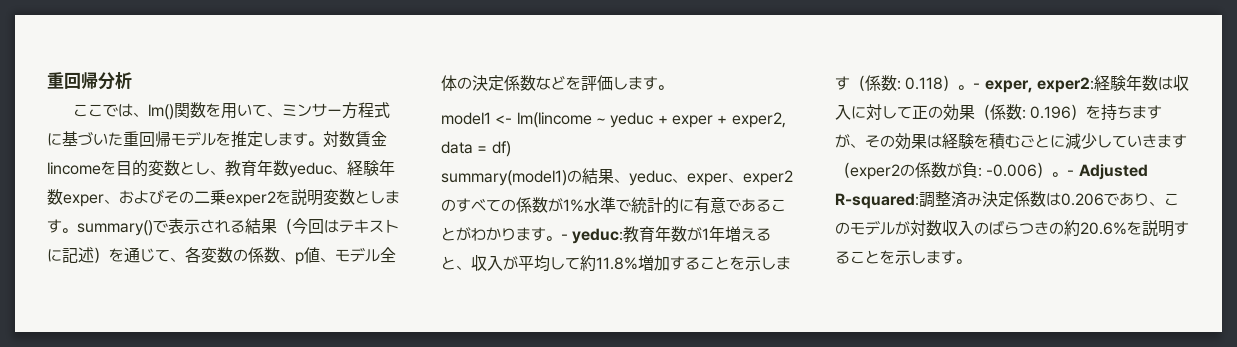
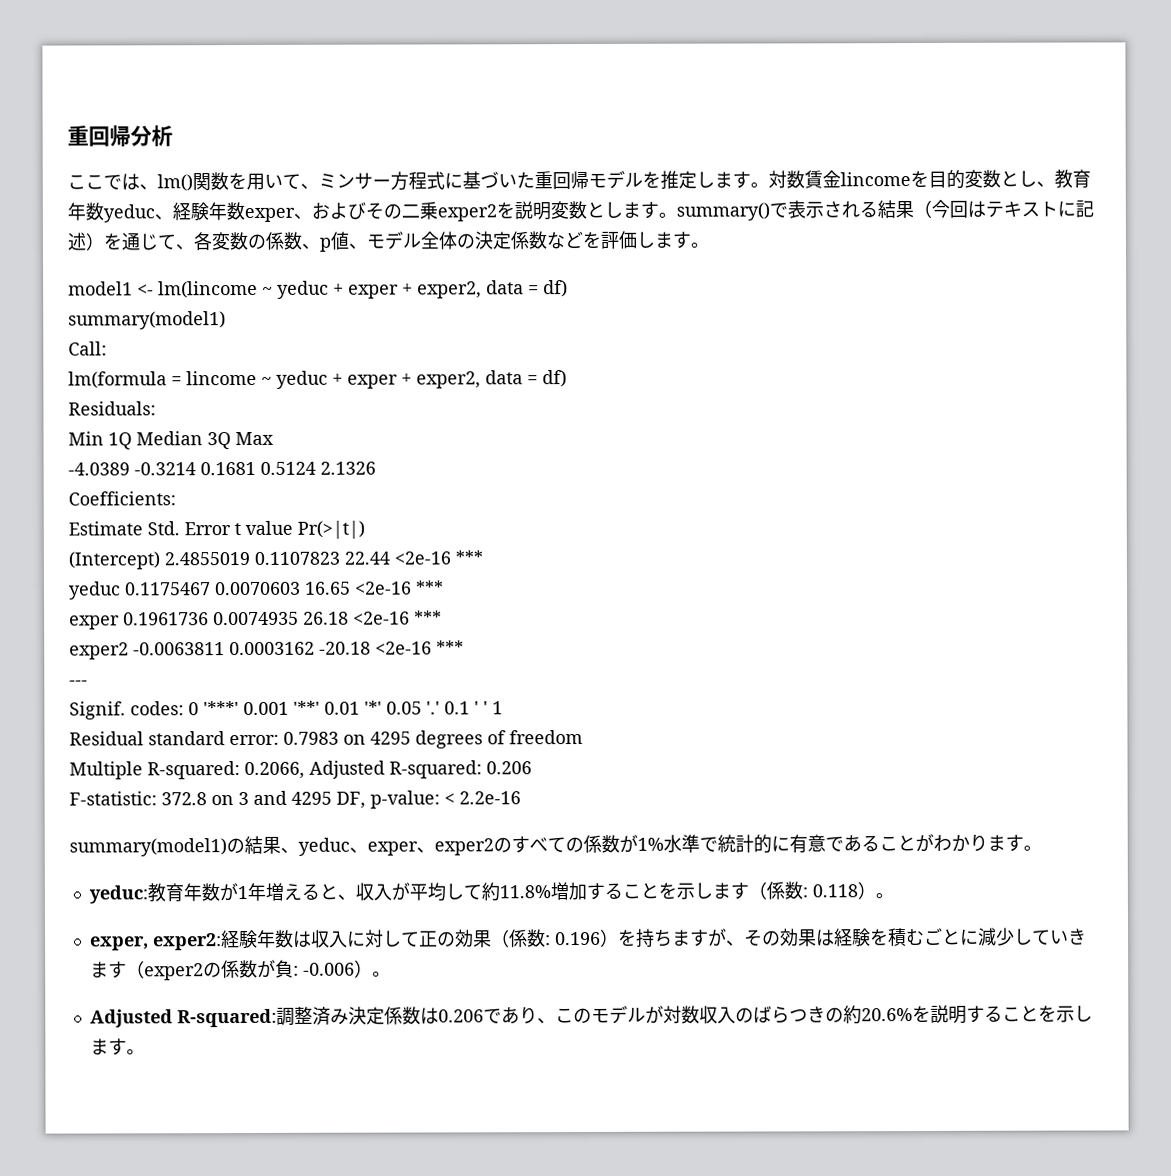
(567, 178) none -> [68,341,107,356] [68,370,567,389] [68,401,156,416] [68,431,274,450] [68,461,376,476] [68,491,176,506] [68,520,365,539] [68,550,483,570] [68,580,444,600] [69,610,442,630] [69,640,464,660] [69,680,88,686] [69,700,503,720] [69,730,583,749] [69,760,532,780] [69,790,521,809] [69,838,227,857] // Call: // lm(formula = lincome ~ yeduc + exper + exper2, data = df) // Residuals: // Min 1Q Median 3Q Max // -4.0389 -0.3214 0.1681 0.5124 2.1326 // Coefficients: // Estimate Std. Error t value Pr(>|t|) // (Intercept) 2.4855019 0.1107823 22.44 <2e-16 *** // yeduc 0.1175467 0.0070603 16.65 <2e-16 *** // exper 0.1961736 0.0074935 26.18 <2e-16 *** // exper2 -0.0063811 0.0003162 -20.18 <2e-16 *** // --- // Signif. codes: 0 '***' 0.001 '**' 0.01 '*' 0.05 '.' 0.1 ' ' 1 // Residual standard error: 0.7983 on 4295 degrees of freedom // Multiple R-squared: 0.2066, Adjusted R-squared: 0.206 // F-statistic: 372.8 on 3 and 4295 DF, p-value: < 2.2e-16 // summary(model1)
[561,234,568,240] - -> (1042, 848) //
[973,83,981,89] - -> (894, 896) //
[1067,170,1075,176] - -> (391, 974) //

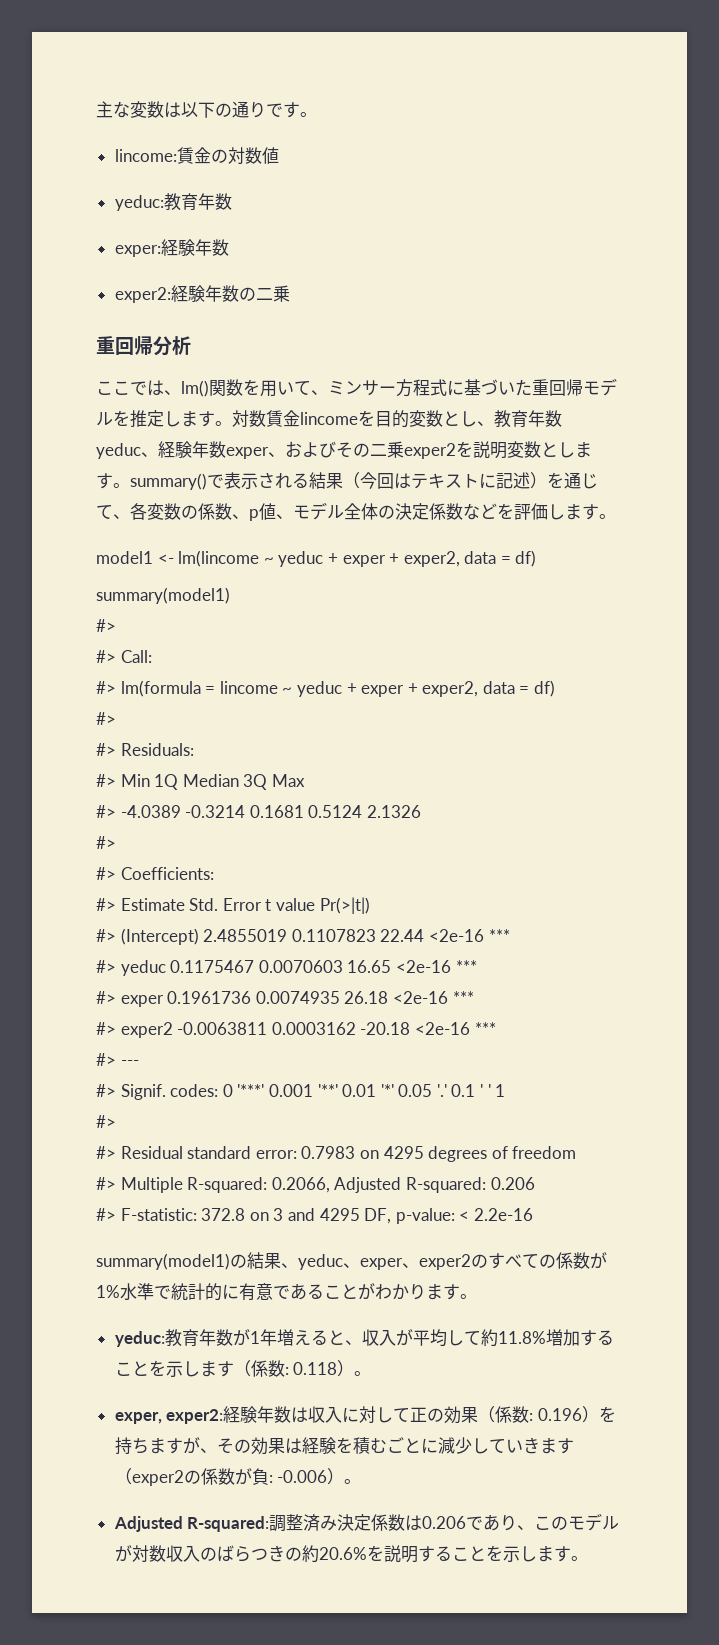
(67, 135) none -> [96,101,317,118] [114,147,279,164] [114,193,232,211] [114,239,229,257] [114,285,290,303] 主な変数は以下の通りです。 // lincome:賃金の対数値 // yeduc:教育年数 // exper:経験年数 // exper2:経験年数の二乗 //
(226, 320) none -> [96,619,116,632] [96,650,116,663] #> // #>
(107, 348) none -> [96,681,116,694] #>
(567, 379) none -> [96,712,116,725] [96,743,116,756] #> // #>
(156, 408) none -> [96,774,116,787] #>
(274, 438) none -> [96,805,116,818] #>
(376, 468) none -> [96,836,116,849] [96,867,116,880] #> // #>
(176, 498) none -> [96,898,116,911] #>
(365, 529) none -> [96,929,116,942] #>
(483, 557) none -> [96,960,116,973] #>
(444, 587) none -> [96,991,116,1004] #>
(442, 617) none -> [96,1022,116,1035] #>
(464, 647) none -> [96,1053,116,1066] #>
(88, 683) none -> [96,1084,116,1097] #>
(503, 708) none -> [96,1115,116,1128] [96,1146,116,1159] #> // #>
(583, 737) none -> [96,1177,116,1190] #>
(532, 768) none -> [96,1208,116,1221] #>

